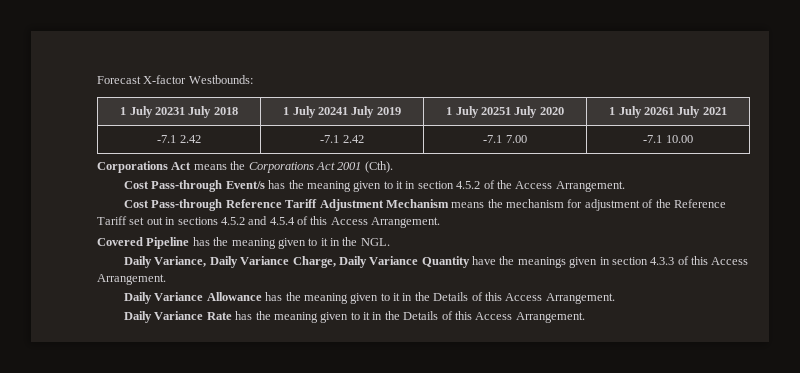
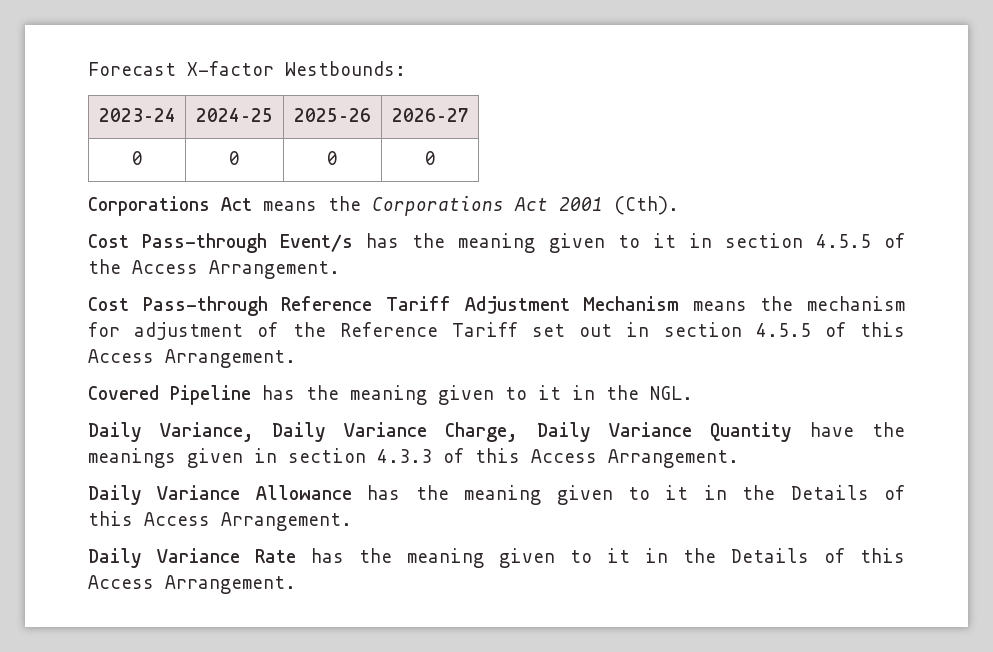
[120,106,238,118] [283,106,401,118] [446,106,564,118] [609,106,727,118] [157,135,201,143] [320,135,364,143] [483,135,527,143] [643,135,693,143] 1 July 20231 July 2018 | 1 July 20241 July 2019 | 1 July 20251 July 2020 | 1 July 20261 July 2021 // -7.1 2.42 | -7.1 2.42 | -7.1 7.00 | -7.1 10.00 -> [98,108,176,122] [196,108,273,122] [294,108,371,122] [391,108,469,122] [131,151,143,165] [229,151,240,165] [327,151,338,165] [424,151,436,165] 2023–24 | 2024–25 | 2025–26 | 2026–27 // 0 | 0 | 0 | 0
[456,181,481,189] 4.5.2 -> [815,234,871,248] 4.5.5
[177,216,295,225] sections 4.5.2 and 4.5.4 -> [663,322,811,337] section 4.5.5

